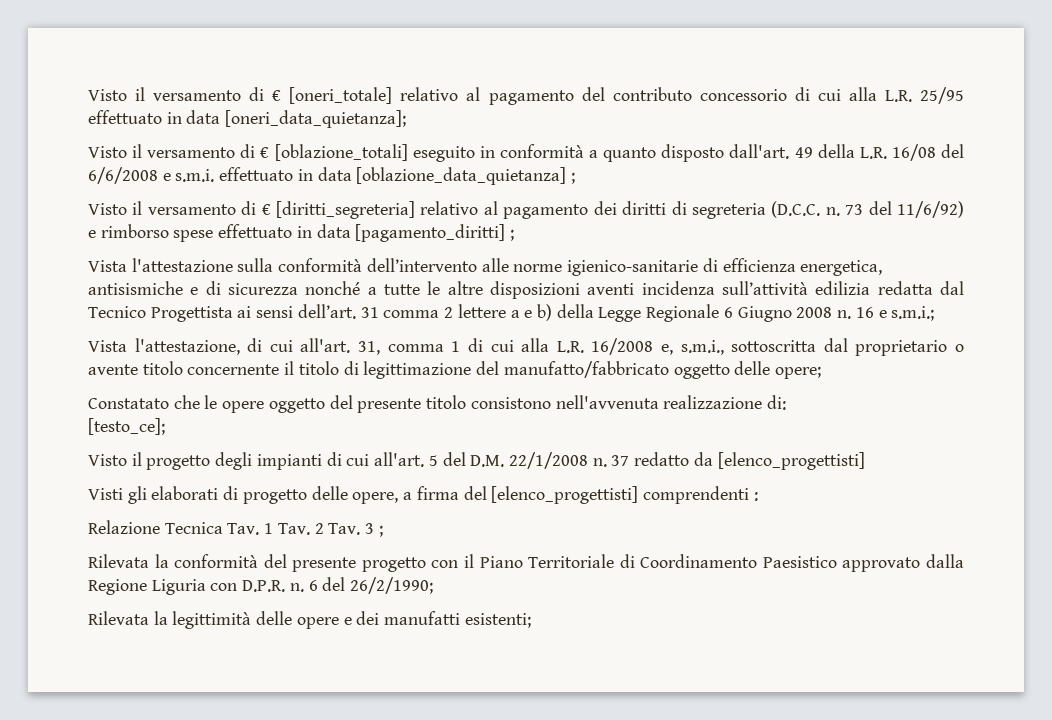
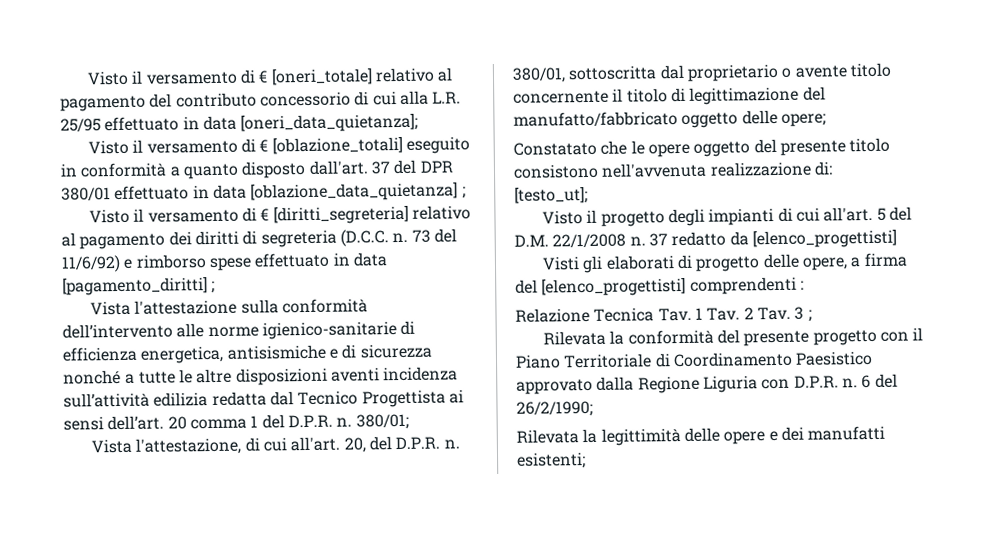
[794,144,965,161] [88,167,215,184] 49 della L.R. 16/08 del 6/6/2008 e s.m.i. -> [370,159,453,175] [61,187,111,201] 37 del DPR 380/01
[360,304,935,322] 31 comma 2 lettere a e b) della Legge Regionale 6 Giugno 2008 n. 16 e s.m.i.; -> [167,413,409,430] 20 comma 1 del D.P.R. n. 380/01;
[358,338,724,355] 31, comma 1 di cui alla L.R. 16/2008 e, s.m.i., -> [343,436,460,453] [512,67,566,83] 20, del D.P.R. n. 380/01,
[88,418,165,435] [testo_ce]; -> [514,187,588,204] [testo_ut];

